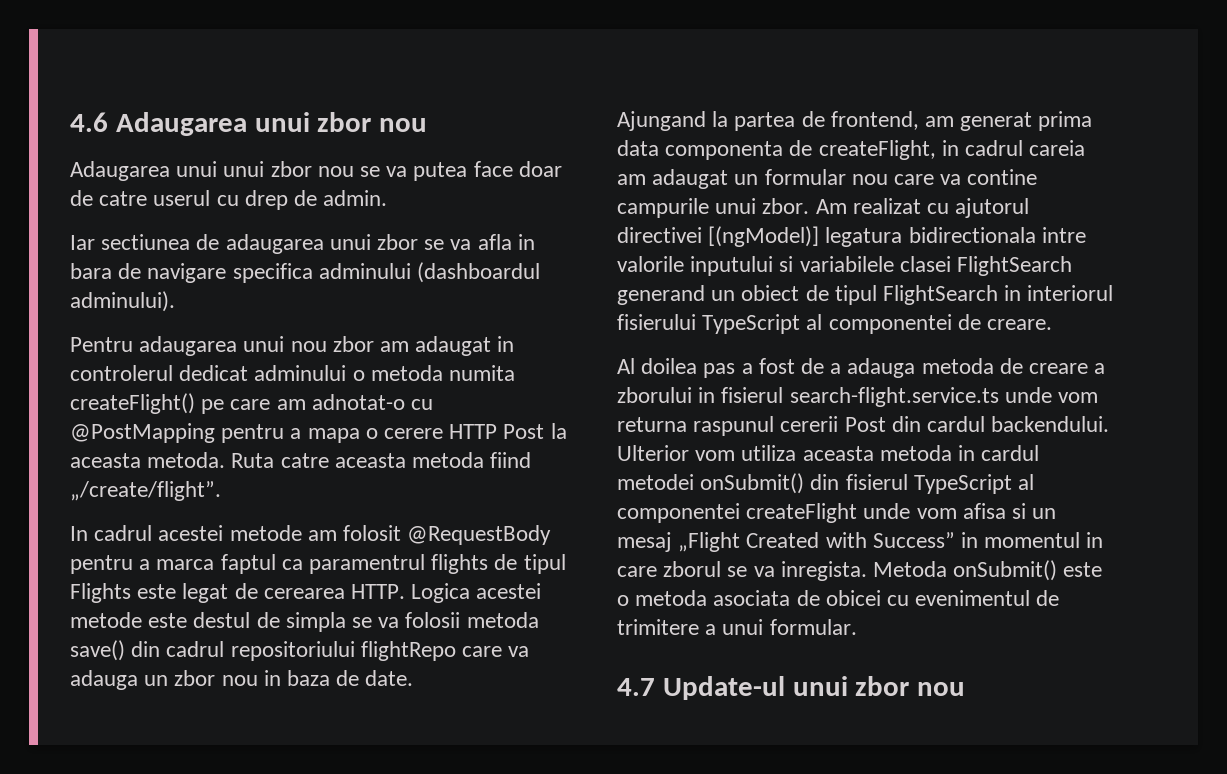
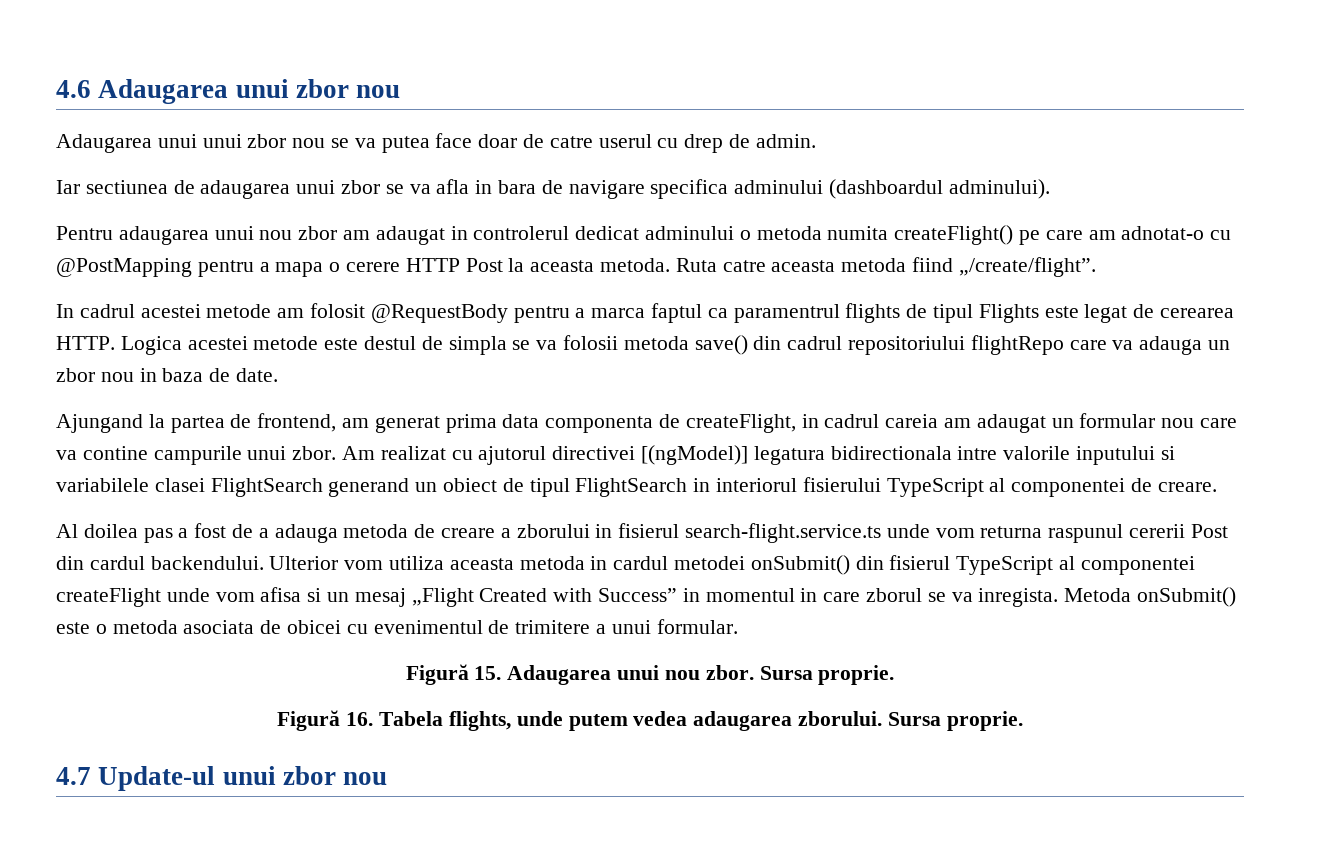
(857, 627) none -> [405,664,895,685] [277,710,1023,731] // Figură 15. Adaugarea unui nou zbor. Sursa proprie. // Figură 16. Tabela flights, unde putem vedea adaugarea zborului. Sursa proprie.

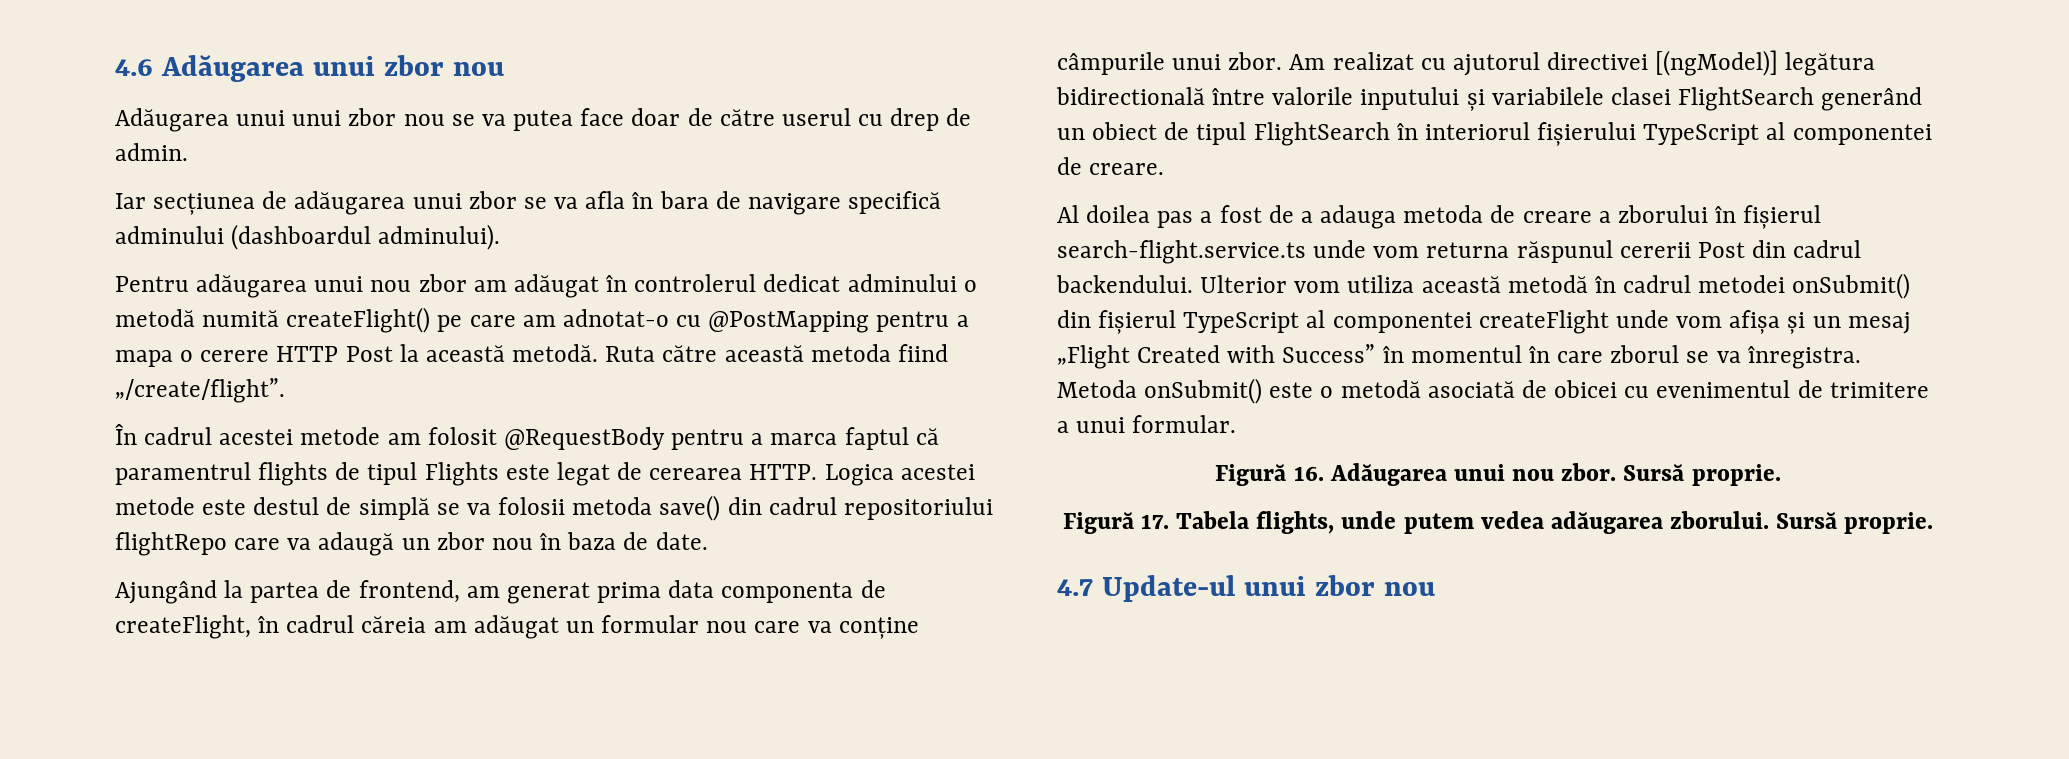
[98,79,229,104] Adaugarea -> [160,55,304,82] Adăugarea
[56,134,152,153] Adaugarea -> [115,108,229,132] Adăugarea
[549,136,593,148] catre -> [719,109,775,126] către
[85,180,291,199] sectiunea de adaugarea -> [153,191,406,215] secțiunea de adăugarea
[475,180,493,194] in -> [632,192,654,209] în
[650,179,729,199] specifica -> [848,191,942,214] specifică
[118,226,209,245] adaugarea -> [196,274,308,298] adăugarea
[375,226,468,245] adaugat in -> [513,274,628,298] adăugat în
[756,226,889,240] metoda numita -> [115,309,280,327] metodă numită
[530,258,836,272] aceasta metoda. Ruta catre aceasta -> [425,344,804,362] această metodă. Ruta către această
[56,304,74,318] In -> [115,424,137,445] În
[707,308,728,318] ca -> [915,428,939,445] că
[448,336,507,355] simpla -> [358,497,430,520] simplă
[1139,336,1203,355] adauga -> [318,532,395,556] adaugă
[139,368,157,382] in -> [540,533,562,550] în
[56,414,143,433] Ajungand -> [115,580,217,604] Ajungând
[801,414,1046,433] in cadrul careia am adaugat -> [258,615,559,639] în cadrul căreia am adăugat
[82,446,242,465] contine campurile -> [838,617,919,639] [1057,52,1165,75] conține câmpurile
[753,446,998,465] legatura bidirectionala intre -> [1785,52,1876,76] [1056,87,1266,105] legătura bidirectională între
[1160,446,1175,460] si -> [1466,89,1485,111] și
[328,478,410,497] generand -> [1821,87,1923,111] generând
[693,477,881,492] in interiorul fisierului -> [1396,122,1637,146] în interiorul fișierului
[595,523,680,538] in fisierul -> [1715,205,1822,229] în fișierul
[1048,524,1124,543] raspunul -> [1516,240,1613,263] răspunul
[89,556,145,570] cardul -> [1793,240,1862,258] cadrul
[449,556,669,570] aceasta metoda in cardul -> [1421,275,1692,293] această metodă în cadrul
[889,555,951,570] fisierul -> [1098,310,1177,334] fișierul
[260,587,322,602] afisa si -> [1729,310,1806,334] afișa și
[682,588,818,602] in momentul in -> [1382,345,1550,363] în momentul în
[978,588,1059,607] inregista. -> [1747,346,1861,369] înregistra.
[112,620,255,634] metoda asociata -> [1340,380,1515,398] metodă asociată
[474,665,612,685] 15. Adaugarea -> [1293,463,1447,486] 16. Adăugarea
[759,666,813,680] Sursa -> [1623,464,1685,481] Sursă
[346,712,374,726] 16. -> [1140,514,1169,529] 17.
[693,711,941,731] adaugarea zborului. Sursa -> [1550,511,1838,534] adăugarea zborului. Sursă

